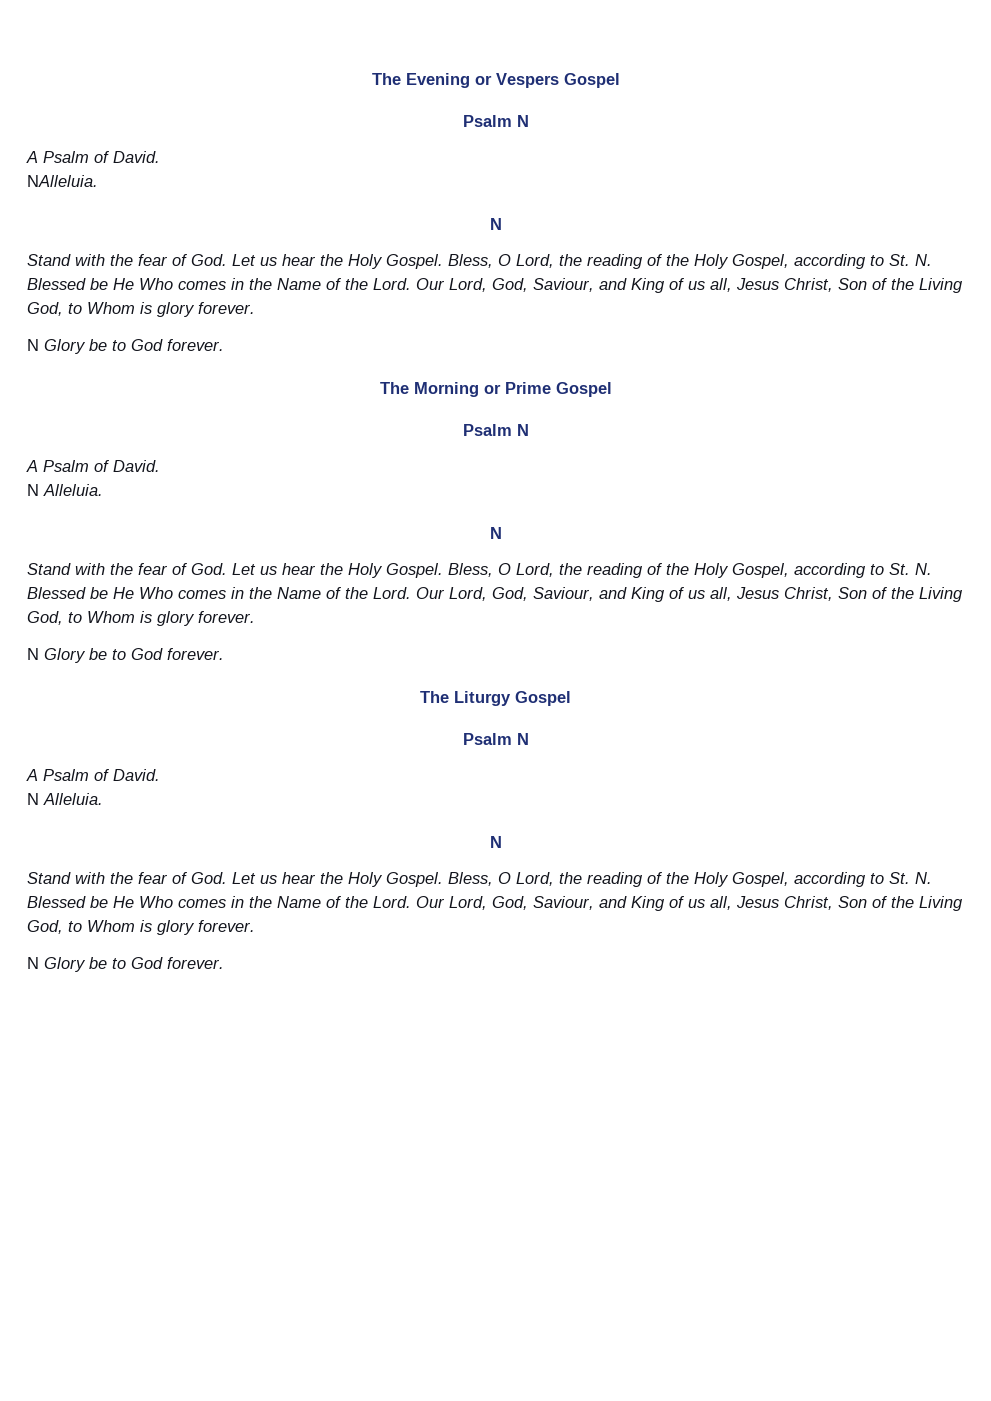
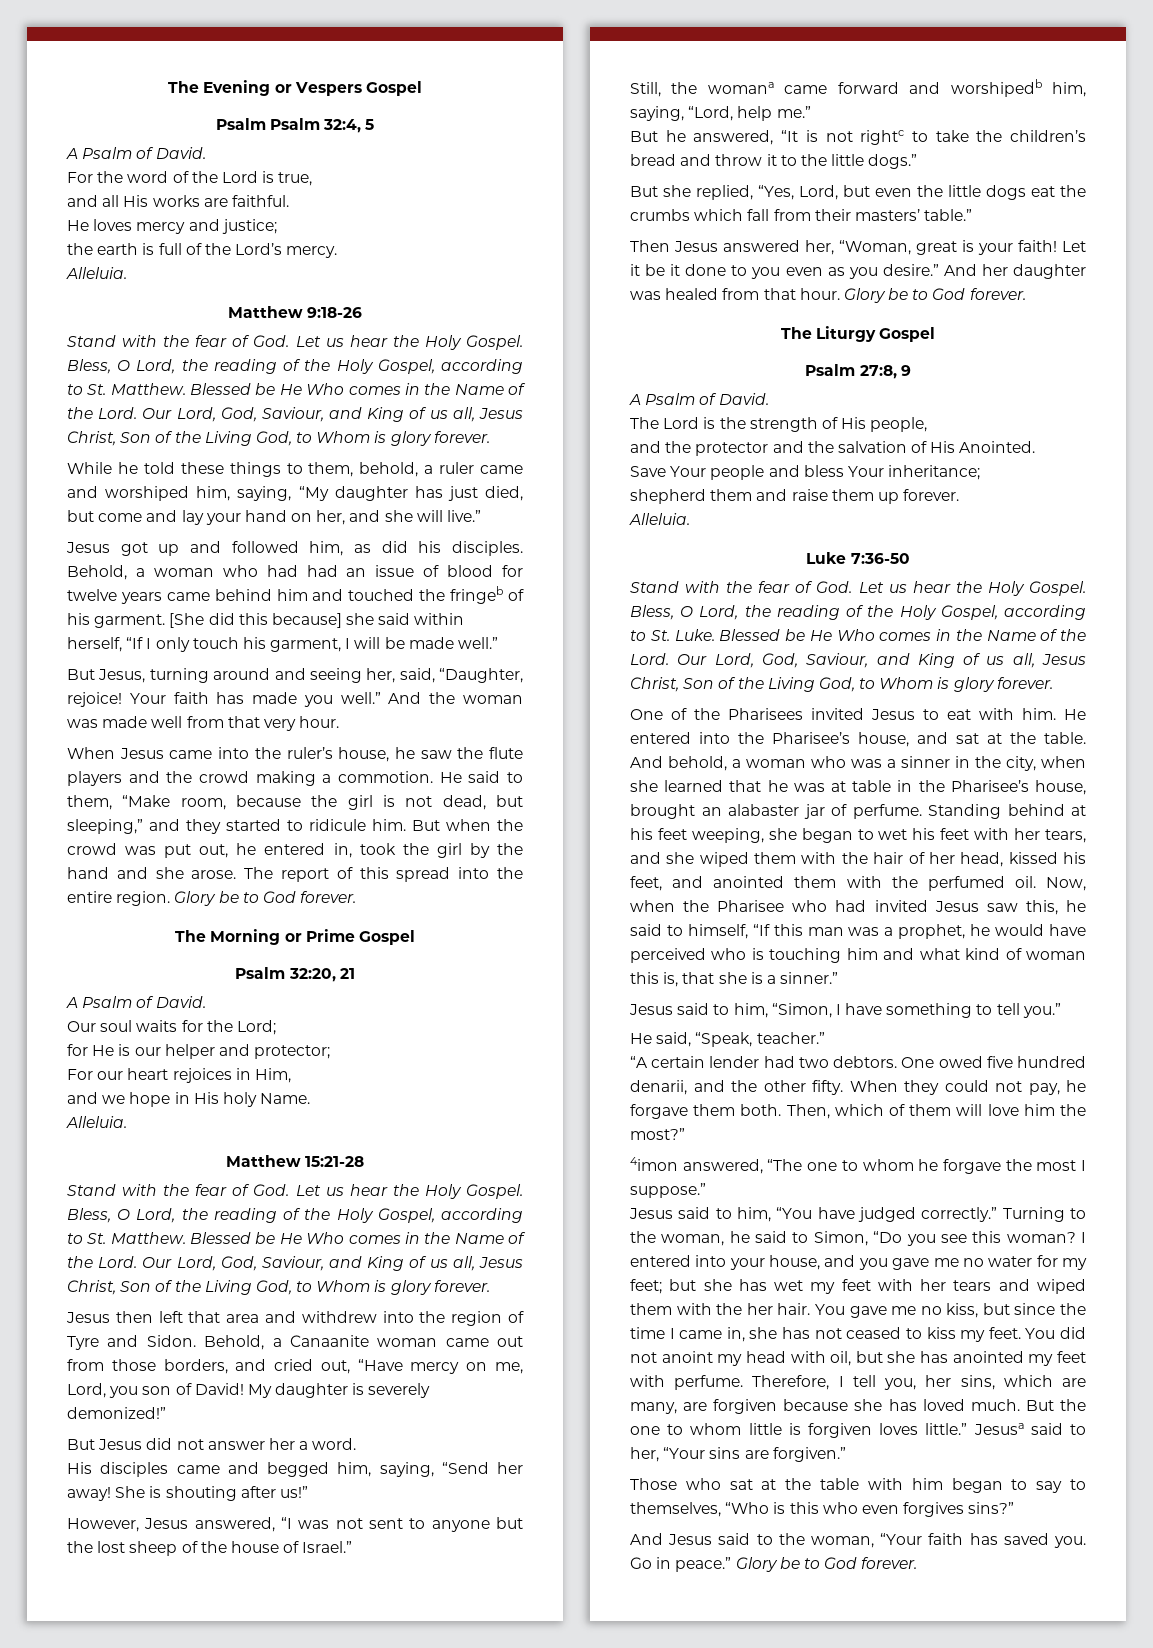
[516,115,529,127] [26,151,160,163] [27,175,98,187] [489,218,502,230] N // A Psalm of David. // NAlleluia. // N -> [269,118,375,133] [66,147,206,159] [67,171,313,186] [67,195,289,207] [67,219,277,234] [67,243,338,258] [66,267,127,279] [227,306,363,318] Psalm 32:4, 5 // A Psalm of David. // For the word of the Lord is true, // and all His works are faithful. // He loves mercy and justice; // the earth is full of the Lord’s mercy. // Alleluia. // Matthew 9:18-26
[915,254,932,266] N. -> [110,383,186,395] Matthew.
[27,339,39,351] N -> [67,462,523,477] [67,486,523,501] [67,510,482,525] [66,541,523,556] [67,565,523,580] [67,586,525,604] [67,613,465,628] [67,637,499,652] [67,668,523,683] [67,692,523,707] [67,716,340,731] [67,747,523,762] [67,771,523,786] [67,795,523,810] [67,819,523,834] [67,843,523,858] [67,867,523,882] [67,891,171,906] While he told these things to them, behold, a ruler came and worshiped him, saying, “My daughter has just died, but come and lay your hand on her, and she will live.” // Jesus got up and followed him, as did his disciples. Behold, a woman who had had an issue of blood for twelve years came behind him and touched the fringeb of his garment. [She did this because] she said within herself, “If I only touch his garment, I will be made well.” // But Jesus, turning around and seeing her, said, “Daughter, rejoice! Your faith has made you well.” And the woman was made well from that very hour. // When Jesus came into the ruler’s house, he saw the flute players and the crowd making a commotion. He said to them, “Make room, because the girl is not dead, but sleeping,” and they started to ridicule him. But when the crowd was put out, he entered in, took the girl by the hand and she arose. The report of this spread into the entire region.
[516,424,529,436] [26,460,160,472] [27,484,103,496] [489,527,502,539] N // A Psalm of David. // N Alleluia. // N -> [288,968,355,982] [66,996,206,1008] [67,1020,276,1035] [67,1044,331,1059] [67,1068,291,1083] [67,1092,311,1107] [66,1116,127,1128] [225,1155,365,1167] 32:20, 21 // A Psalm of David. // Our soul waits for the Lord; // for He is our helper and protector; // For our heart rejoices in Him, // and we hope in His holy Name. // Alleluia. // Matthew 15:21-28
[915,563,932,575] N. -> [110,1232,186,1244] Matthew.
[27,648,39,660] N -> [66,1311,524,1326] [67,1335,523,1350] [67,1359,523,1374] [67,1383,431,1398] [67,1407,166,1419] [67,1438,357,1450] [67,1462,523,1477] [67,1486,308,1501] [67,1517,523,1532] [67,1541,353,1556] [630,79,1086,97] [630,106,811,121] [630,130,1086,145] [630,154,918,169] [630,185,1086,200] [630,209,973,221] [630,240,1086,255] [630,264,1086,279] [630,288,840,300] Jesus then left that area and withdrew into the region of Tyre and Sidon. Behold, a Canaanite woman came out from those borders, and cried out, “Have mercy on me, Lord, you son of David! My daughter is severely demonized!” // But Jesus did not answer her a word. // His disciples came and begged him, saying, “Send her away! She is shouting after us!” // However, Jesus answered, “I was not sent to anyone but the lost sheep of the house of Israel.” // Still, the womana came forward and worshipedb him, saying, “Lord, help me.” // But he answered, “It is not rightc to take the children’s bread and throw it to the little dogs.” // But she replied, “Yes, Lord, but even the little dogs eat the crumbs which fall from their masters’ table.” // Then Jesus answered her, “Woman, great is your faith! Let it be it done to you even as you desire.” And her daughter was healed from that hour.
[516,733,529,745] [26,769,160,781] [27,793,103,805] [489,836,502,848] N // A Psalm of David. // N Alleluia. // N -> [859,365,911,379] [629,393,769,405] [630,417,928,432] [630,441,1036,456] [630,465,981,480] [630,489,960,504] [629,513,690,525] [806,552,910,564] 27:8, 9 // A Psalm of David. // The Lord is the strength of His people, // and the protector and the salvation of His Anointed. // Save Your people and bless Your inheritance; // shepherd them and raise them up forever. // Alleluia. // Luke 7:36-50
[915,872,932,884] N. -> [674,629,715,641] Luke.
[27,957,39,969] N -> [630,708,1086,720] [630,732,1086,747] [630,756,1086,771] [630,780,1086,795] [630,804,1086,819] [630,828,1086,843] [630,852,1086,867] [630,876,1086,891] [630,900,1086,915] [630,924,1086,939] [630,948,1086,963] [630,972,839,987] [629,1003,1061,1018] [630,1032,825,1047] [630,1056,1086,1068] [630,1080,1086,1095] [630,1104,1086,1119] [630,1128,685,1140] [630,1157,1086,1174] [630,1183,706,1198] [629,1207,1086,1222] [630,1231,1086,1246] [630,1255,1087,1270] [630,1279,1086,1294] [630,1303,1086,1318] [630,1327,1086,1342] [630,1351,1086,1366] [630,1375,1086,1390] [630,1399,1086,1414] [630,1423,1086,1438] [630,1447,846,1462] [630,1478,1086,1493] [630,1502,1015,1517] [630,1533,1086,1548] [630,1557,732,1572] One of the Pharisees invited Jesus to eat with him. He entered into the Pharisee’s house, and sat at the table. And behold, a woman who was a sinner in the city, when she learned that he was at table in the Pharisee’s house, brought an alabaster jar of perfume. Standing behind at his feet weeping, she began to wet his feet with her tears, and she wiped them with the hair of her head, kissed his feet, and anointed them with the perfumed oil. Now, when the Pharisee who had invited Jesus saw this, he said to himself, “If this man was a prophet, he would have perceived who is touching him and what kind of woman this is, that she is a sinner.” // Jesus said to him, “Simon, I have something to tell you.” // He said, “Speak, teacher.” // “A certain lender had two debtors. One owed five hundred denarii, and the other fifty. When they could not pay, he forgave them both. Then, which of them will love him the most?” // 4imon answered, “The one to whom he forgave the most I suppose.” // Jesus said to him, “You have judged correctly.” Turning to the woman, he said to Simon, “Do you see this woman? I entered into your house, and you gave me no water for my feet; but she has wet my feet with her tears and wiped them with the her hair. You gave me no kiss, but since the time I came in, she has not ceased to kiss my feet. You did not anoint my head with oil, but she has anointed my feet with perfume. Therefore, I tell you, her sins, which are many, are forgiven because she has loved much. But the one to whom little is forgiven loves little.” Jesusa said to her, “Your sins are forgiven.” // Those who sat at the table with him began to say to themselves, “Who is this who even forgives sins?” // And Jesus said to the woman, “Your faith has saved you. Go in peace.”

